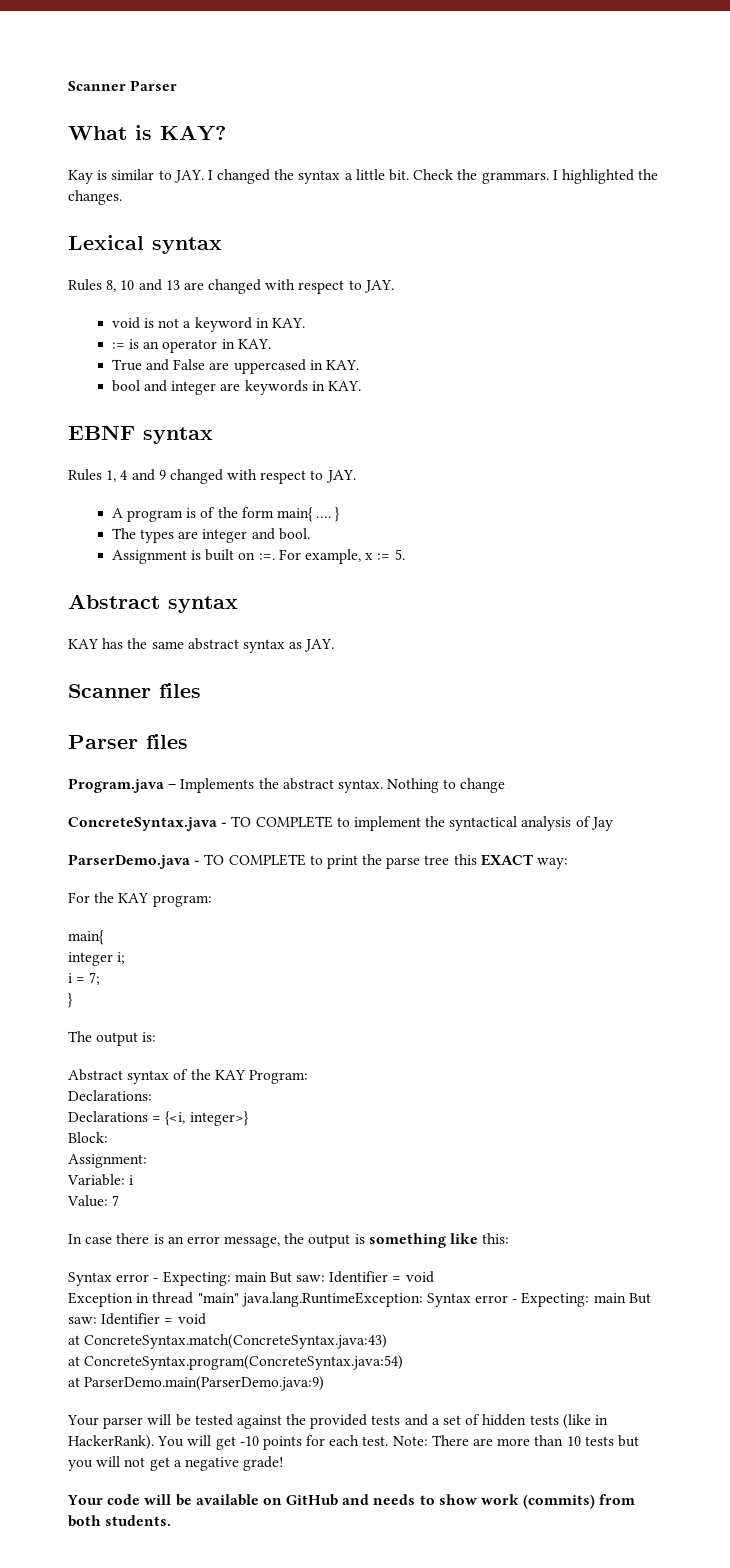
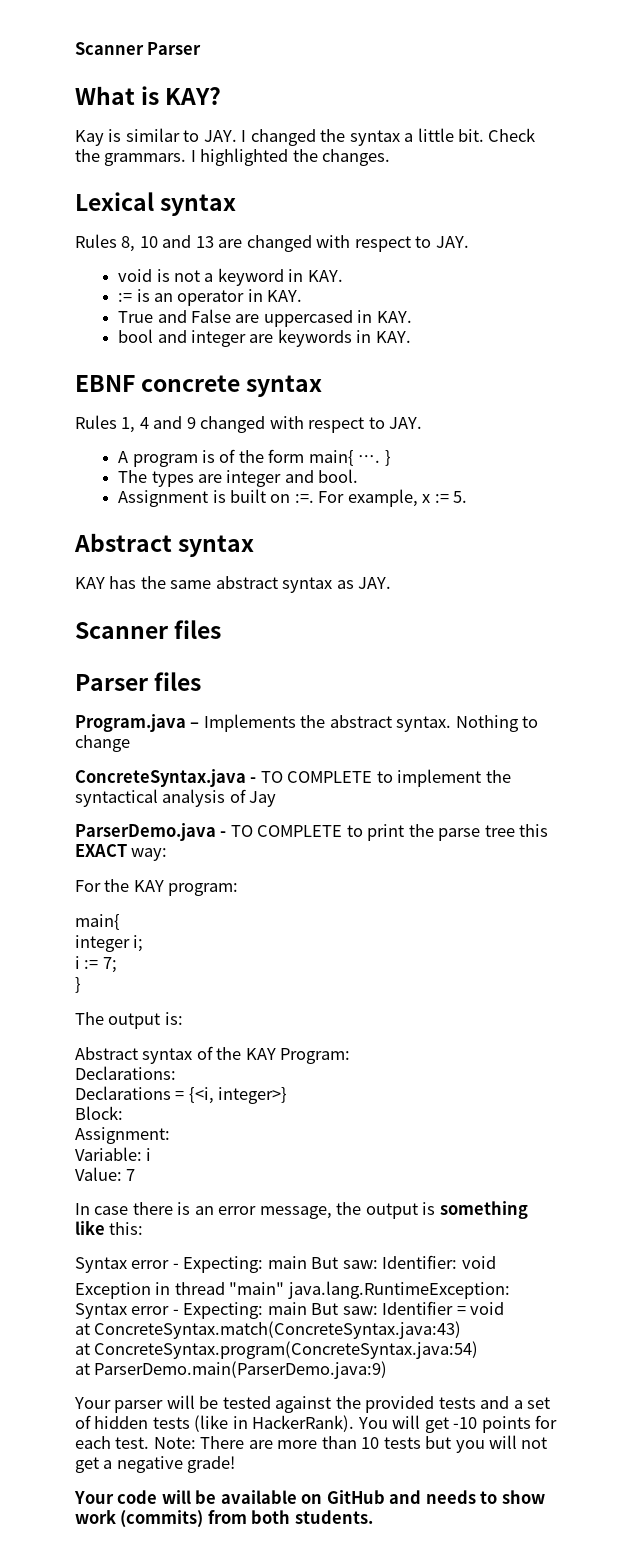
(135, 432) none -> [141,375,241,392] concrete
[76,977,86,983] = -> [84,960,99,969] :=
[329,1271,402,1283] Identifier = -> [382,1255,458,1269] Identifier:

